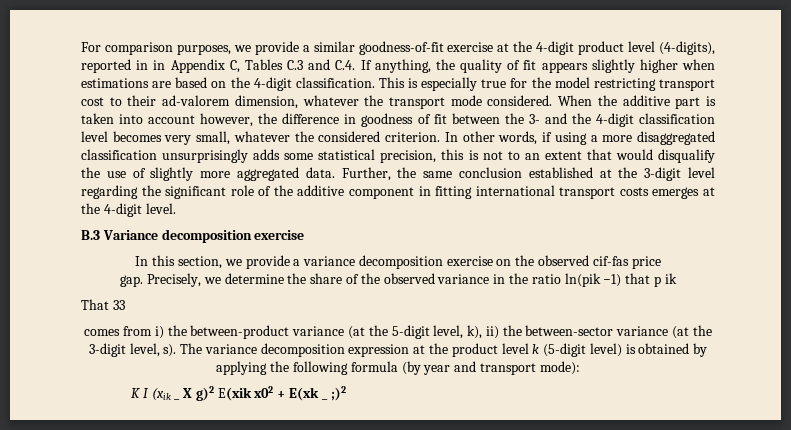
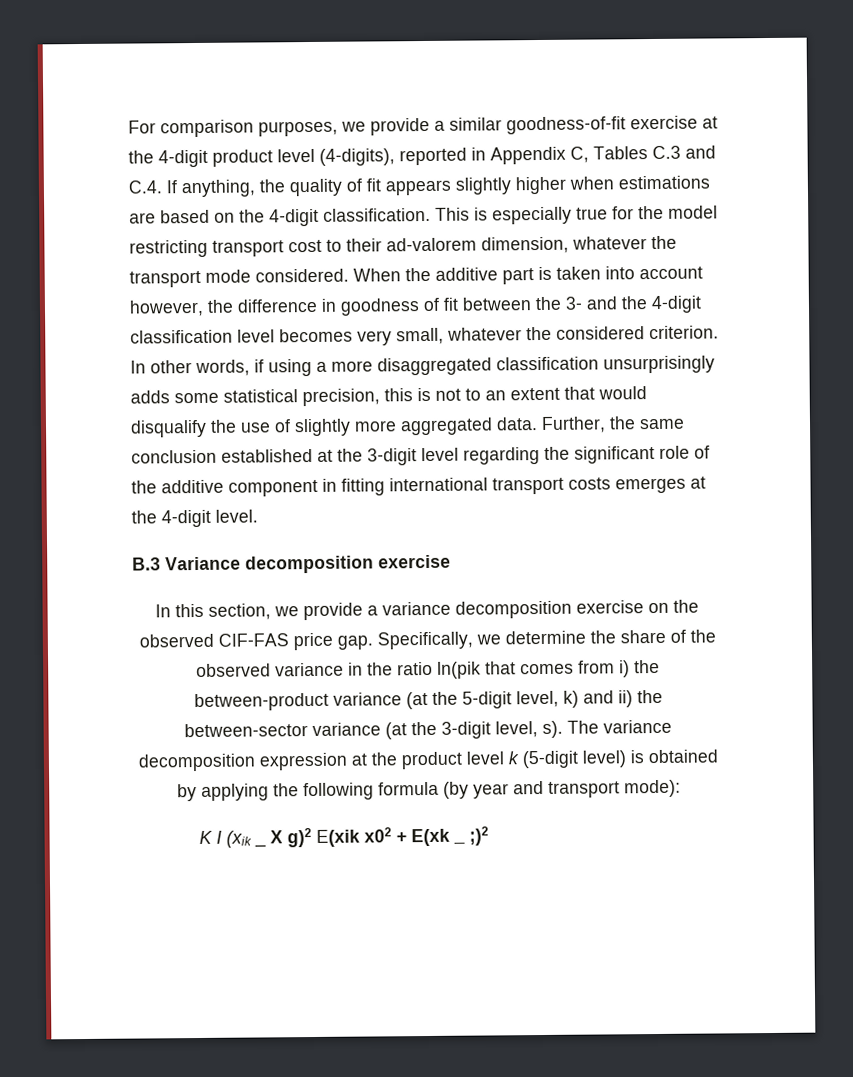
[153,60,166,70] in -> (486, 154) none
[592,256,629,266] cif-fas -> [217,633,289,647] CIF-FAS
[120,273,202,287] // gap. Precisely, -> [336,631,473,650] gap. Specifically,
[603,273,677,287] [81,299,125,310] −1) that p ik // That 33 // -> [485,661,516,675] that
[467,325,483,339] k), -> [562,690,614,708] k) and

